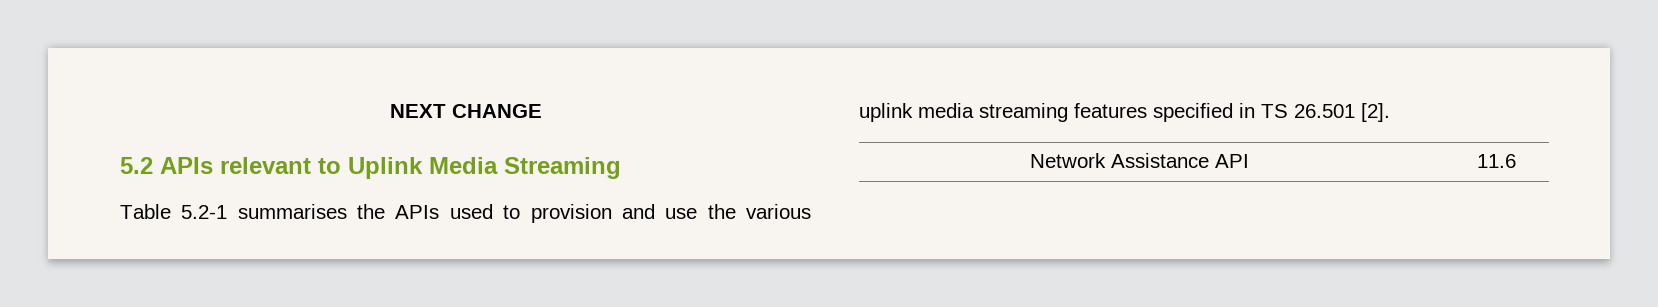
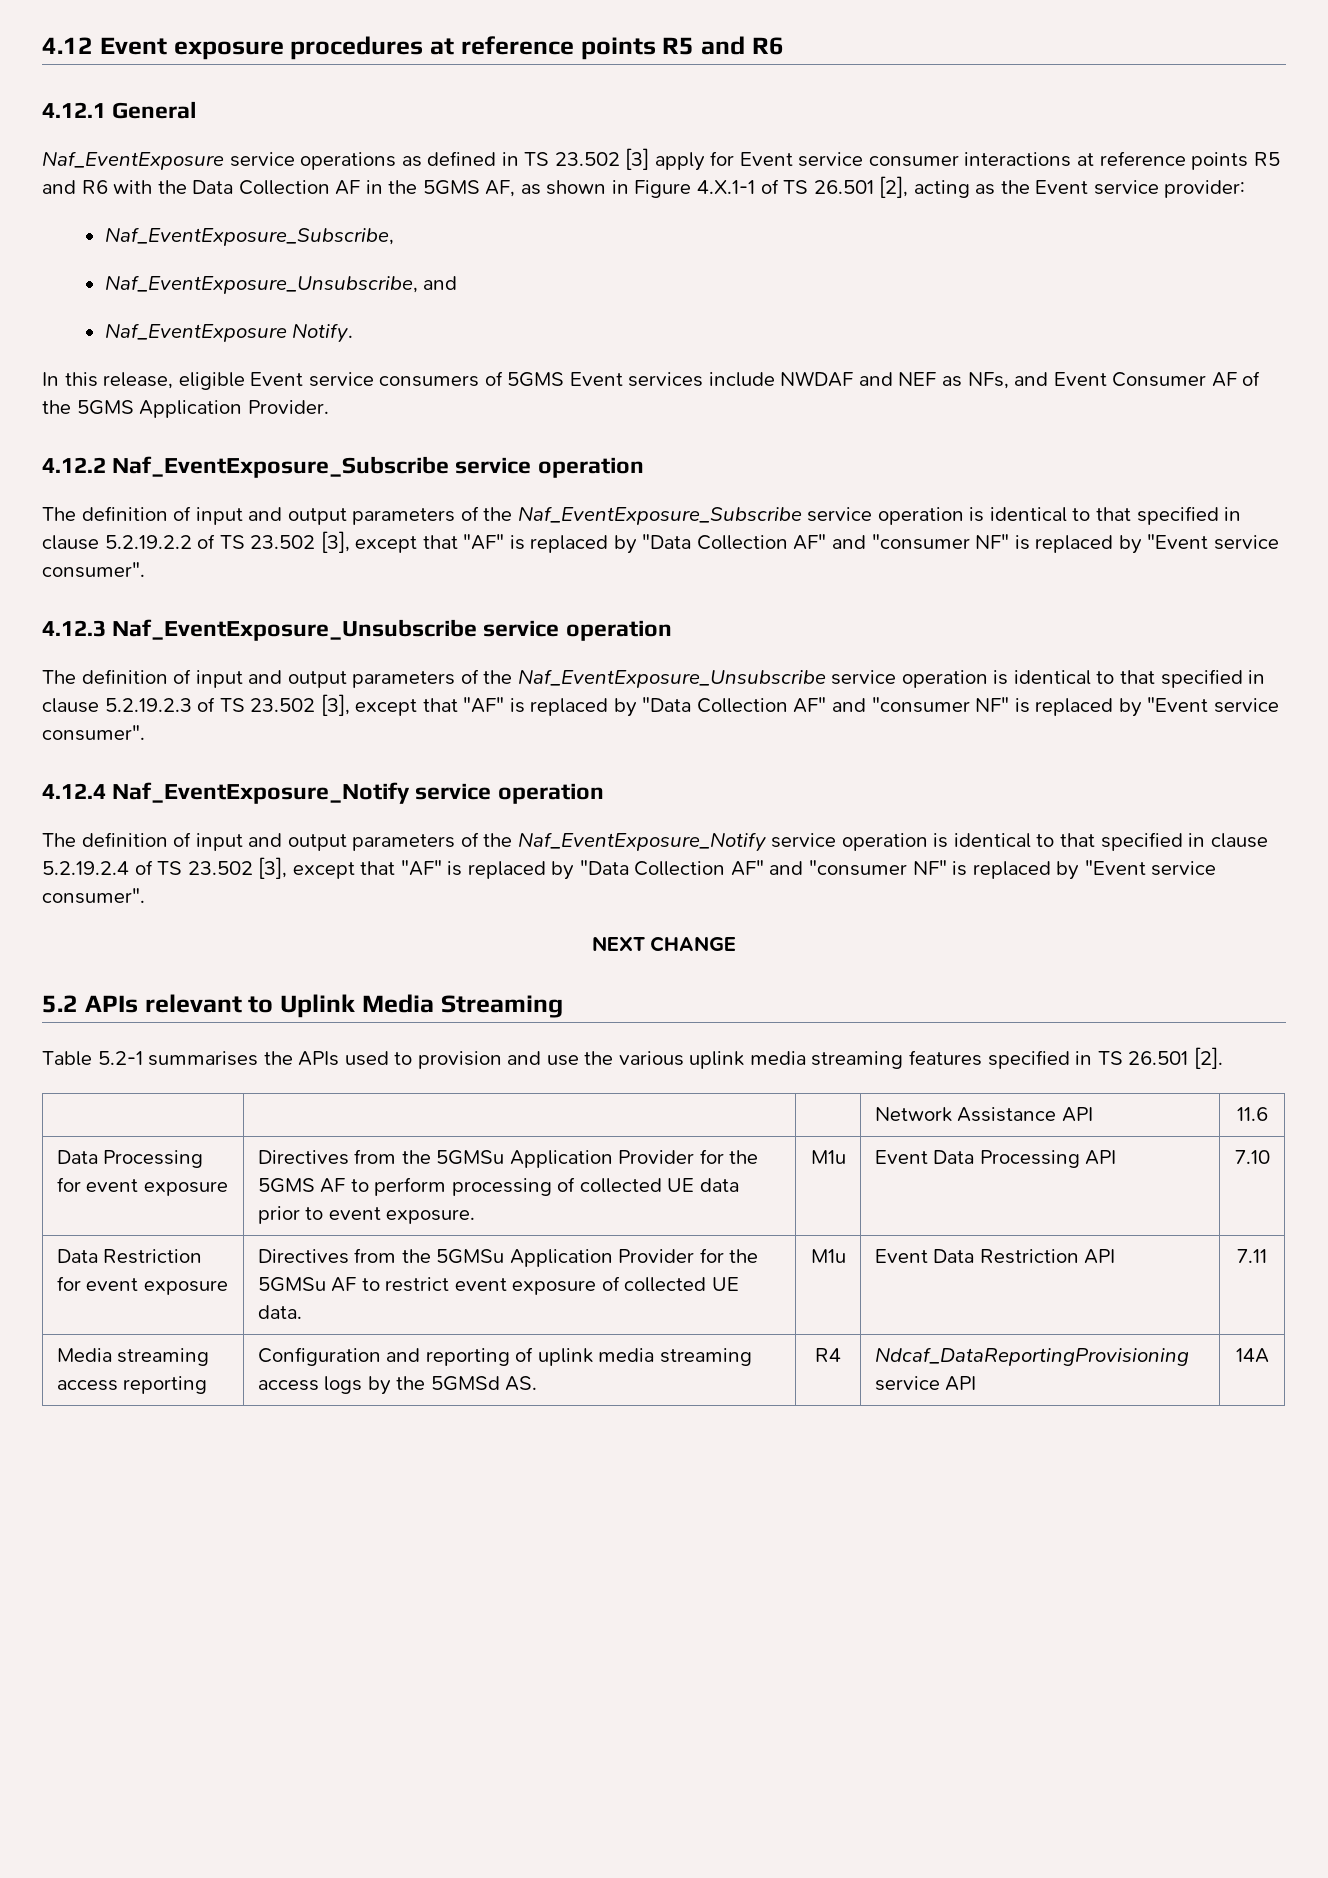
(389, 111) none -> [42,36,784,60] [42,101,197,119] [42,148,1280,171] [42,176,1246,198] [104,227,394,246] [104,275,458,294] [104,323,354,343] [42,371,1261,390] [42,400,329,418] [42,456,644,478] [42,506,1242,525] [42,531,1279,554] [42,562,145,578] [42,619,672,641] [42,669,1266,688] [42,694,1279,717] [42,725,145,741] [42,782,604,804] [42,832,1268,852] [42,857,1217,880] [42,888,145,904] 4.12 Event exposure procedures at reference points R5 and R6 // 4.12.1 General // Naf_EventExposure service operations as defined in TS 23.502 [3] apply for Event service consumer interactions at reference points R5 and R6 with the Data Collection AF in the 5GMS AF, as shown in Figure 4.X.1-1 of TS 26.501 [2], acting as the Event service provider: // Naf_EventExposure_Subscribe, // Naf_EventExposure_Unsubscribe, and // Naf_EventExposure Notify. // In this release, eligible Event service consumers of 5GMS Event services include NWDAF and NEF as NFs, and Event Consumer AF of the 5GMS Application Provider. // 4.12.2 Naf_EventExposure_Subscribe service operation // The definition of input and output parameters of the Naf_EventExposure_Subscribe service operation is identical to that specified in clause 5.2.19.2.2 of TS 23.502 [3], except that "AF" is replaced by "Data Collection AF" and "consumer NF" is replaced by "Event service consumer". // 4.12.3 Naf_EventExposure_Unsubscribe service operation // The definition of input and output parameters of the Naf_EventExposure_Unsubscribe service operation is identical to that specified in clause 5.2.19.2.3 of TS 23.502 [3], except that "AF" is replaced by "Data Collection AF" and "consumer NF" is replaced by "Event service consumer". // 4.12.4 Naf_EventExposure_Notify service operation // The definition of input and output parameters of the Naf_EventExposure_Notify service operation is identical to that specified in clause 5.2.19.2.4 of TS 23.502 [3], except that "AF" is replaced by "Data Collection AF" and "consumer NF" is replaced by "Event service consumer". //
(1516, 161) none -> [56,1150,204,1168] [56,1177,228,1196] [257,1149,759,1168] [257,1177,739,1196] [257,1206,476,1224] [810,1150,846,1164] [874,1150,1117,1168] [1234,1150,1270,1164] [56,1249,203,1264] [56,1276,228,1295] [257,1248,759,1267] [257,1276,739,1295] [257,1305,302,1319] [810,1249,846,1263] [874,1249,1116,1264] [1237,1249,1267,1263] [56,1348,210,1366] [56,1376,208,1394] [257,1347,752,1366] [257,1376,538,1395] [815,1348,841,1362] [874,1347,1189,1366] [874,1376,977,1391] [1235,1348,1269,1363] // Data Processing for event exposure | Directives from the 5GMSu Application Provider for the 5GMS AF to perform processing of collected UE data prior to event exposure. | M1u | Event Data Processing API | 7.10 // Data Restriction for event exposure | Directives from the 5GMSu Application Provider for the 5GMSu AF to restrict event exposure of collected UE data. | M1u | Event Data Restriction API | 7.11 // Media streaming access reporting | Configuration and reporting of uplink media streaming access logs by the 5GMSd AS. | R4 | Ndcaf_DataReportingProvisioning service API | 14A

